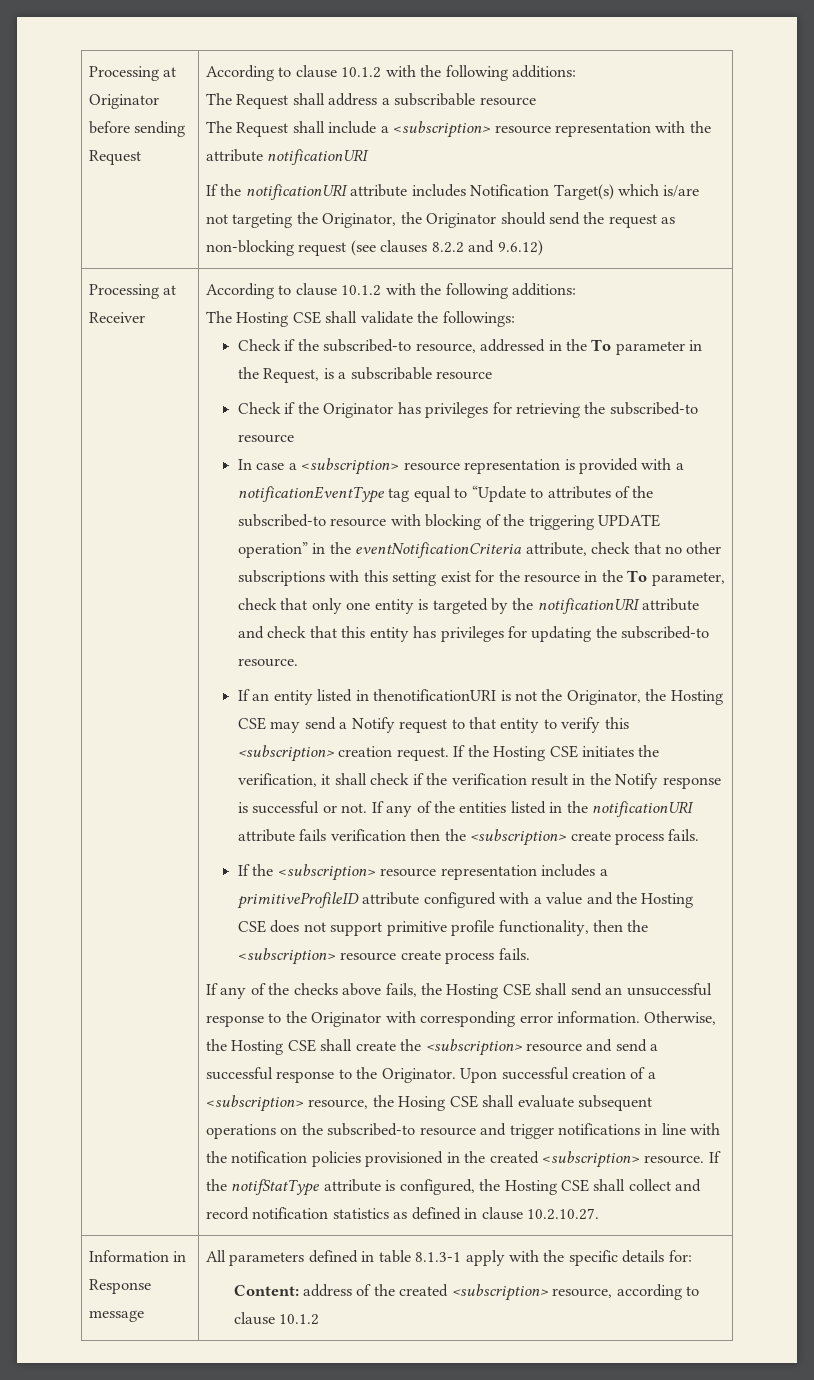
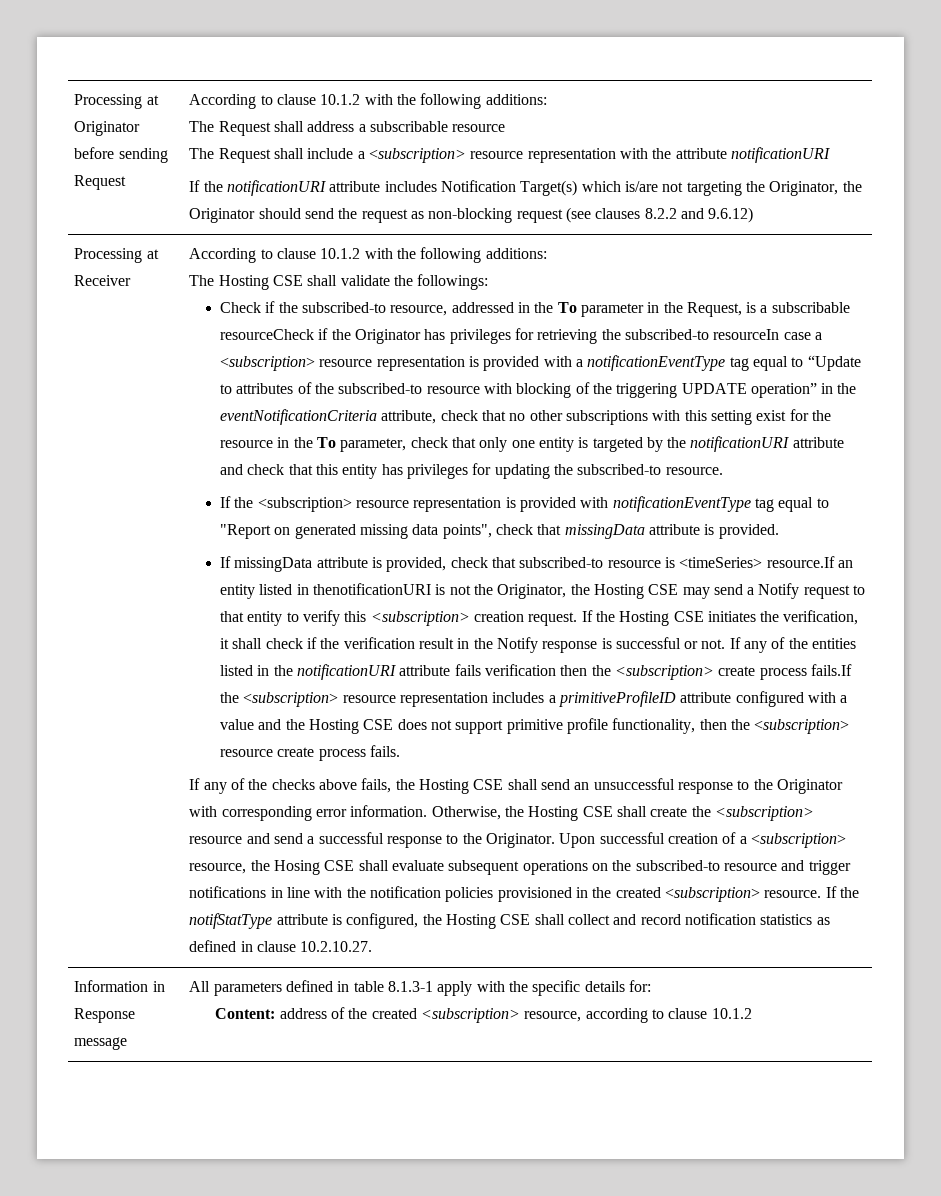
[436,371,493,380] [237,402,281,414] resource // Check -> [219,329,314,340] resourceCheck
[237,434,294,443] [237,459,252,470] resource // In -> [713,329,780,340] resourceIn
(250, 695) none -> [234,496,829,512] [219,524,779,539] [219,556,835,572] the <subscription> resource representation is provided with notificationEventType tag equal to "Report on generated missing data points", check that missingData attribute is provided. // If missingData attribute is provided, check that subscribed-to resource is <timeSeries> resource.If
[668,829,700,841] [237,864,250,876] fails. // If -> [810,664,852,676] fails.If

